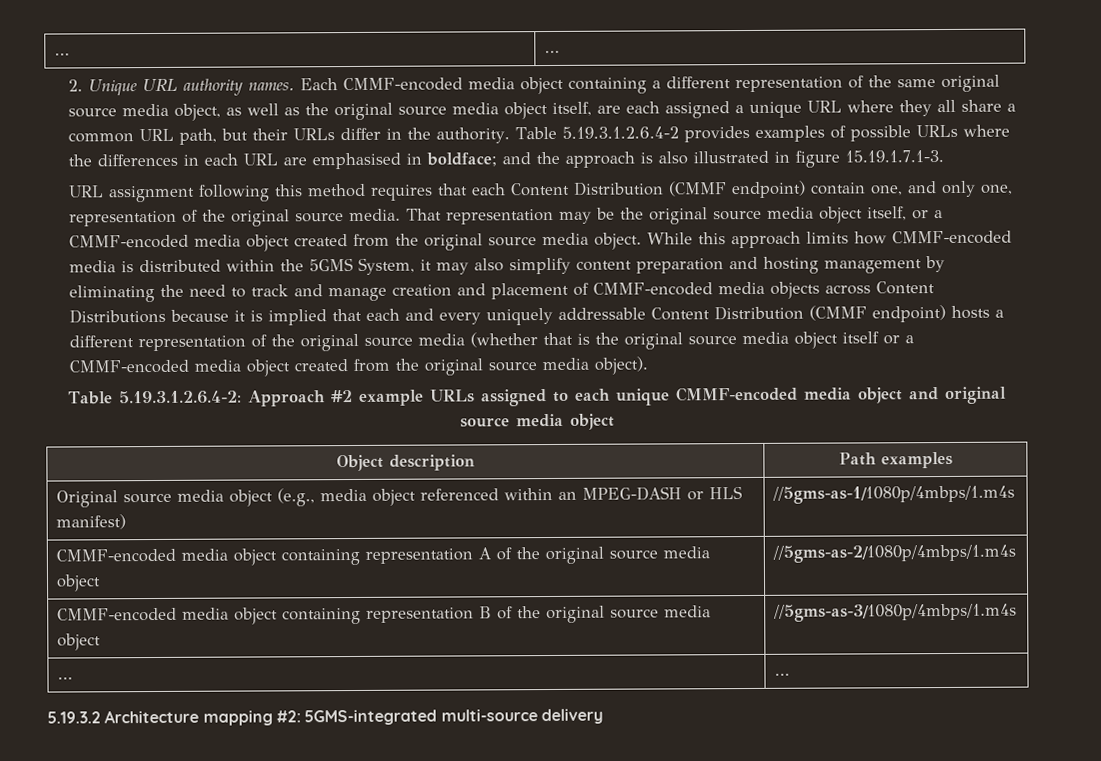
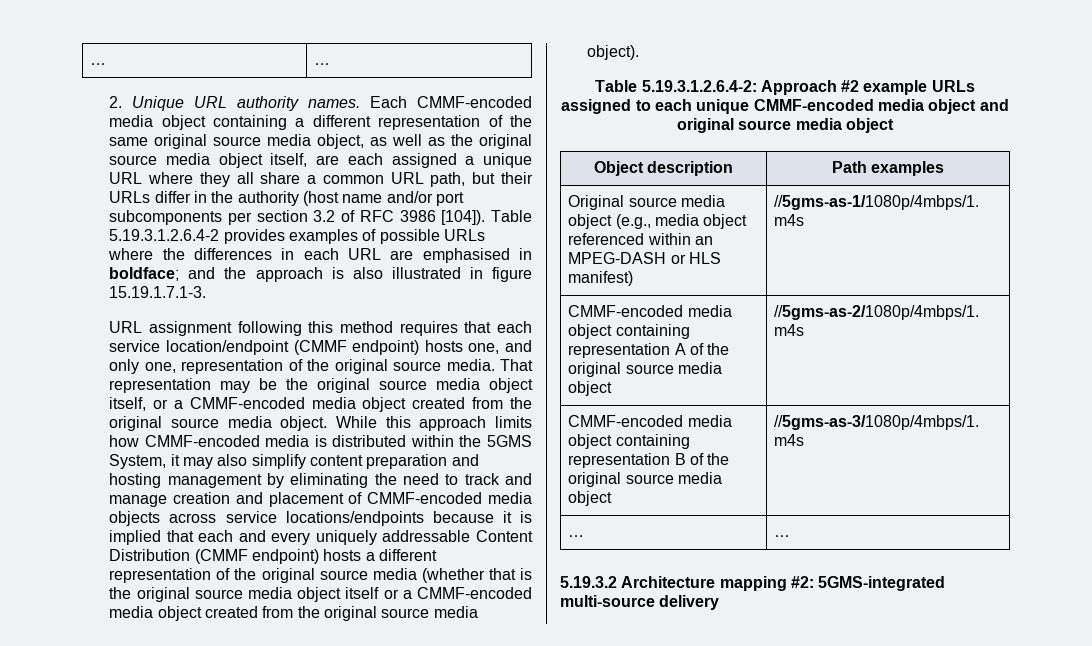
[435,127,510,144] authority. -> [237,191,464,206] [109,210,486,225] authority (host name and/or port subcomponents per section 3.2 of RFC 3986 [104]).
[510,180,866,199] Content Distribution (CMMF endpoint) contain -> [109,340,463,355] service location/endpoint (CMMF endpoint) hosts
[875,281,935,295] [68,308,166,324] Content Distributions -> [225,511,424,526] service locations/endpoints

